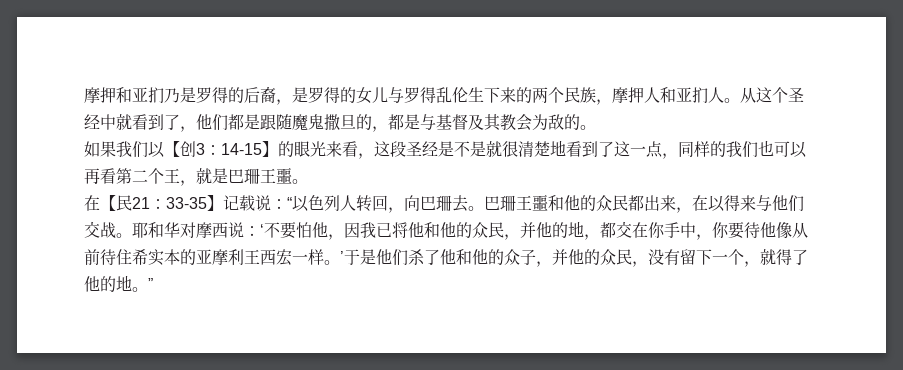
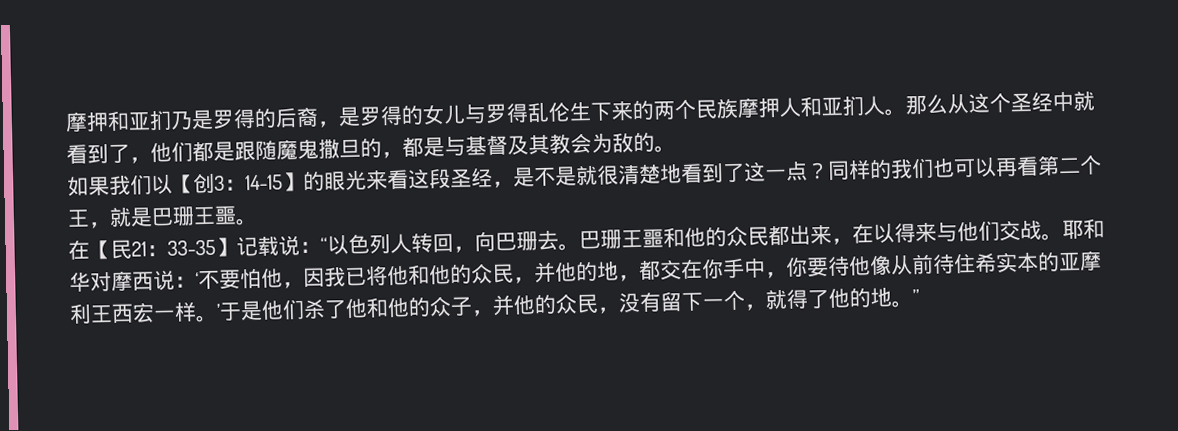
[596,99,612,105] ， -> (738, 108) none
(740, 100) none -> [905,94,948,115] 那么
[358,153,374,159] ， -> (409, 179) none
(438, 149) none -> [492,180,514,189] ，
[662,153,678,159] ， -> [806,161,829,180] ？

